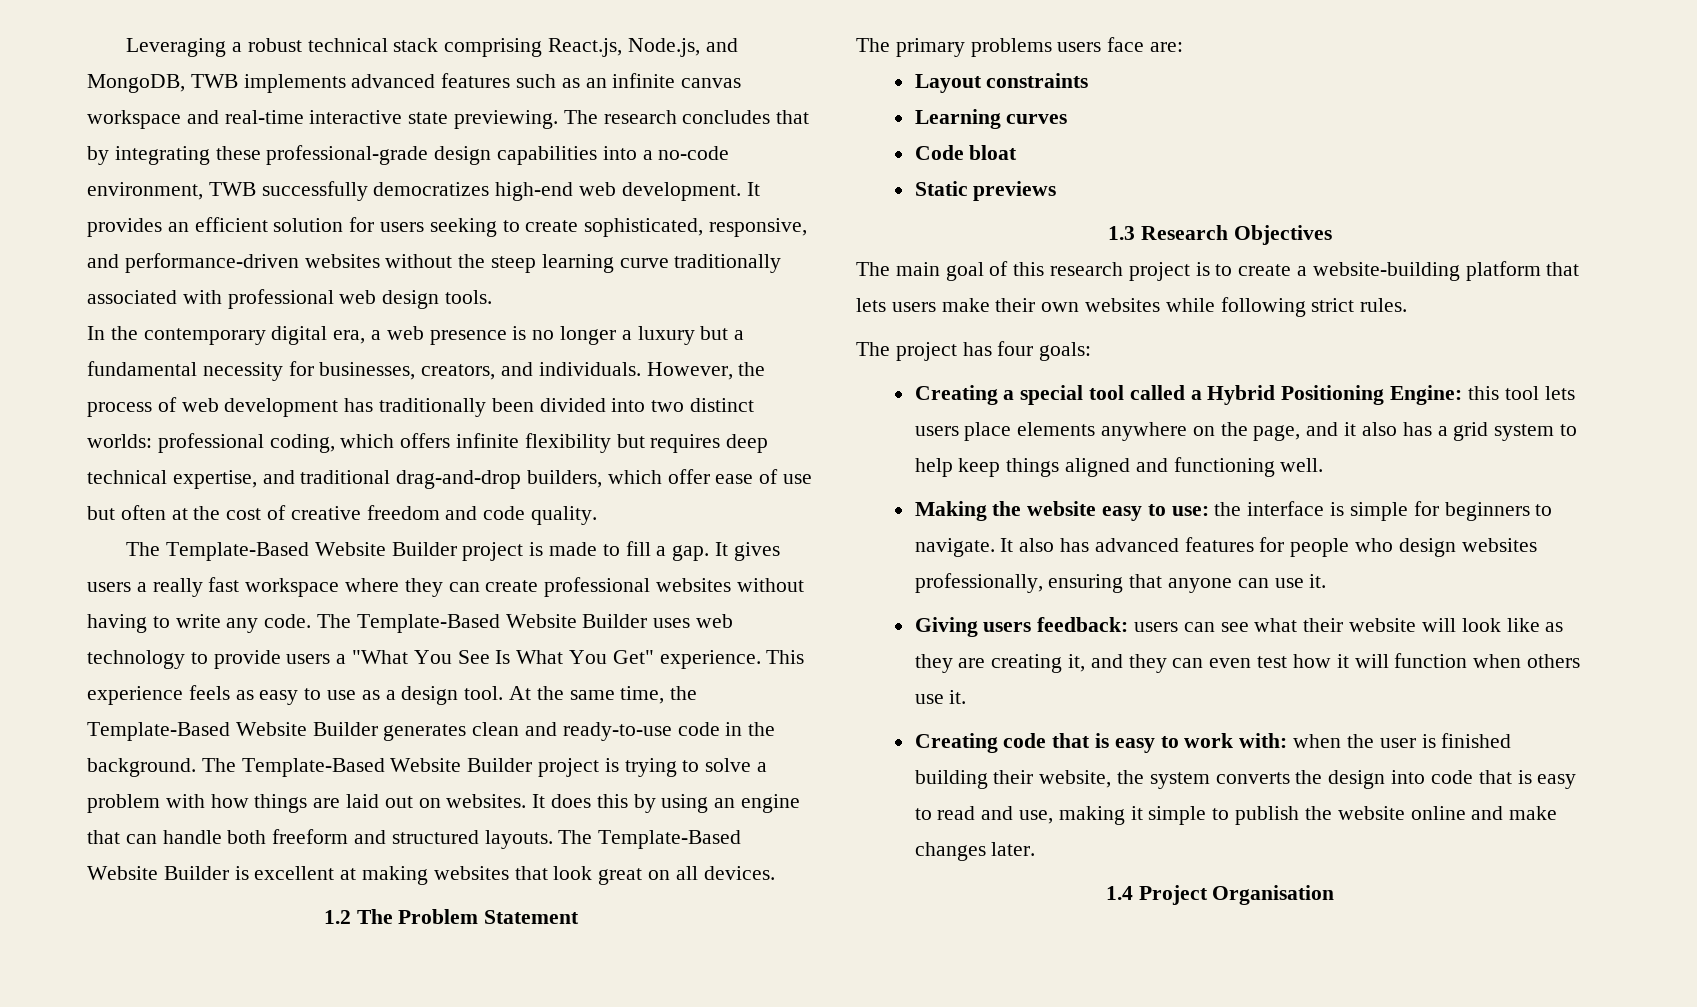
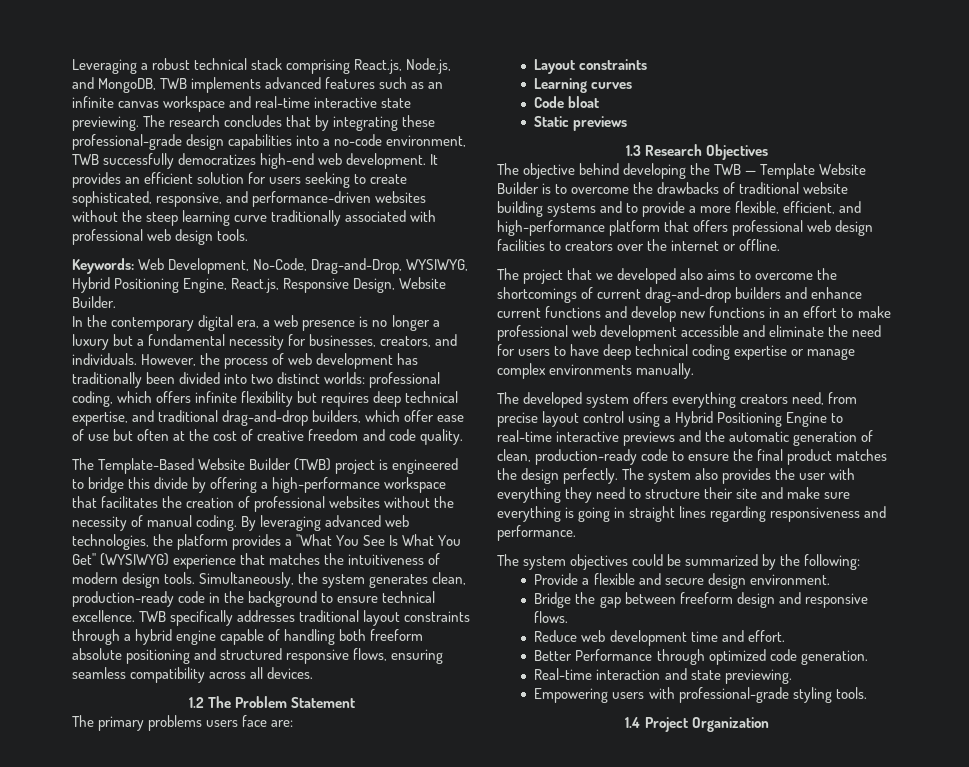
(493, 297) none -> [72,258,469,274] [72,277,447,293] [72,296,116,308] // Keywords: Web Development, No-Code, Drag-and-Drop, WYSIWYG, Hybrid Positioning Engine, React.js, Responsive Design, Website Builder.
[462,541,780,561] [87,577,804,597] [87,614,734,633] [87,650,331,669] project is made to fill a gap. It gives users a really fast workspace where they can create professional websites without having to write any code. The Template-Based Website Builder uses web technology to provide users -> [294,458,459,474] [72,477,447,493] [72,496,455,512] [72,515,410,531] [72,534,282,550] (TWB) project is engineered to bridge this divide by offering a high-performance workspace that facilitates the creation of professional websites without the necessity of manual coding. By leveraging advanced web technologies, the platform provides
[659,650,805,669] [87,685,698,705] [87,722,776,741] [87,758,768,777] [87,794,801,813] [87,829,742,849] [87,866,671,885] experience. This experience feels as easy to use as a design tool. At the same time, the Template-Based Website Builder generates clean and ready-to-use code in the background. The Template-Based Website Builder project is trying to solve a problem with how things are laid out on websites. It does this by using an engine that can handle both freeform and structured layouts. The Template-Based Website Builder is excellent at making websites that look great on -> [100,553,441,569] [72,572,467,588] [72,591,436,607] [72,610,471,626] [72,629,424,645] [72,648,444,664] [72,667,247,683] (WYSIWYG) experience that matches the intuitiveness of modern design tools. Simultaneously, the system generates clean, production-ready code in the background to ensure technical excellence. TWB specifically addresses traditional layout constraints through a hybrid engine capable of handling both freeform absolute positioning and structured responsive flows, ensuring seamless compatibility across
[895,261,1580,281] [856,297,1408,317] [856,341,1092,361] [914,385,1575,405] [914,422,1577,441] [914,457,1324,477] [914,501,1553,521] [914,537,1537,557] [914,573,1327,593] [914,617,1564,637] [914,653,1580,673] [914,690,967,704] [914,733,1512,753] [914,770,1577,789] [914,806,1558,825] [914,842,1036,861] main goal of this research project is to create a website-building platform that lets users make their own websites while following strict rules. // The project has four goals: // Creating a special tool called a Hybrid Positioning Engine: this tool lets users place elements anywhere on the page, and it also has a grid system to help keep things aligned and functioning well. // Making the website easy to use: the interface is simple for beginners to navigate. It also has advanced features for people who design websites professionally, ensuring that anyone can use it. // Giving users feedback: users can see what their website will look like as they are creating it, and they can even test how it will function when others use it. // Creating code that is easy to work with: when the user is finished building their website, the system converts the design into code that is easy to read and use, making it simple to publish the website online and make changes later. -> [523,163,867,179] [497,182,849,194] [497,201,862,217] [497,220,874,236] [497,239,781,251] [497,268,838,284] [497,287,863,303] [497,306,891,322] [497,325,882,341] [497,344,856,360] [497,363,695,379] [497,392,858,408] [497,411,844,427] [497,430,874,446] [497,449,888,465] [497,468,856,484] [497,487,851,503] [497,506,887,522] [497,525,576,541] [497,554,861,570] [534,573,830,589] [534,592,868,608] [534,611,569,623] [534,630,785,646] [534,649,868,665] [534,668,792,684] [534,687,867,703] objective behind developing the TWB — Template Website Builder is to overcome the drawbacks of traditional website building systems and to provide a more flexible, efficient, and high-performance platform that offers professional web design facilities to creators over the internet or offline. // The project that we developed also aims to overcome the shortcomings of current drag-and-drop builders and enhance current functions and develop new functions in an effort to make professional web development accessible and eliminate the need for users to have deep technical coding expertise or manage complex environments manually. // The developed system offers everything creators need, from precise layout control using a Hybrid Positioning Engine to real-time interactive previews and the automatic generation of clean, production-ready code to ensure the final product matches the design perfectly. The system also provides the user with everything they need to structure their site and make sure everything is going in straight lines regarding responsiveness and performance. // The system objectives could be summarized by the following: // Provide a flexible and secure design environment. // Bridge the gap between freeform design and responsive flows. // Reduce web development time and effort. // Better Performance through optimized code generation. // Real-time interaction and state previewing. // Empowering users with professional-grade styling tools.
[1212,885,1335,905] Organisation -> [691,717,769,732] Organization

